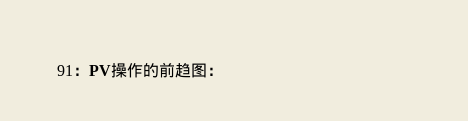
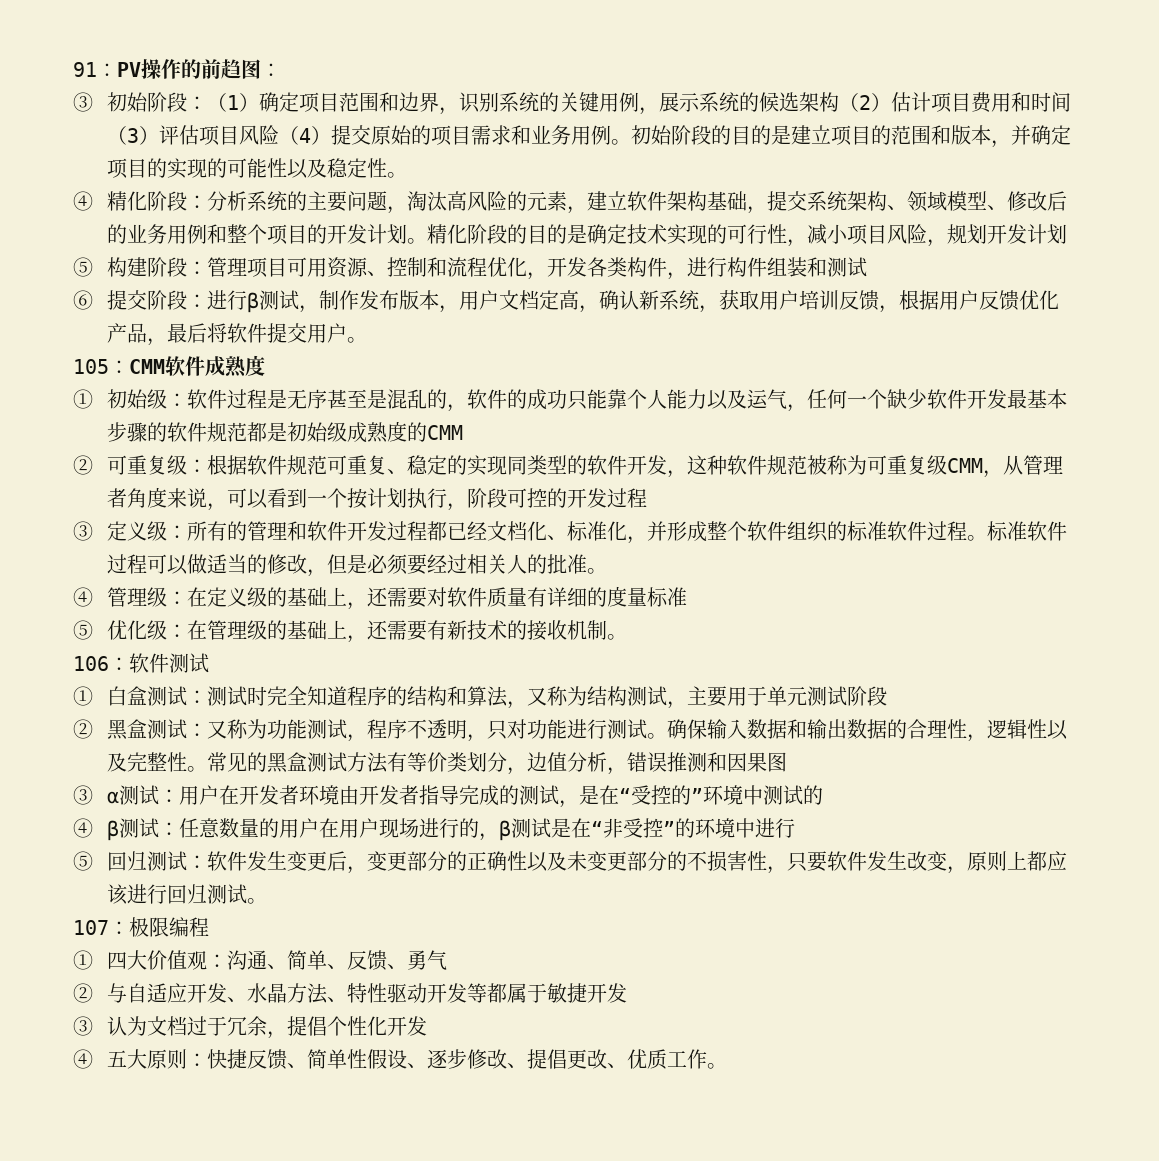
(223, 71) none -> [73,92,1072,115] [107,125,1072,148] [107,158,408,179] [73,191,1068,214] [107,224,1068,247] [73,257,868,280] [73,290,1060,313] [107,323,368,346] [73,355,265,378] [73,389,1068,412] [107,421,464,443] [73,455,1064,478] [107,487,648,511] [73,521,1068,544] [107,554,608,577] [73,586,688,610] [73,620,628,643] [73,653,209,673] [73,686,888,709] [73,719,1069,742] [107,752,788,775] [73,785,824,808] [73,818,796,841] [73,851,1068,874] [107,884,268,905] [73,917,209,937] [73,950,448,971] [73,983,628,1004] [73,1016,428,1039] [73,1049,728,1070] // ③初始阶段：（1）确定项目范围和边界，识别系统的关键用例，展示系统的候选架构（2）估计项目费用和时间（3）评估项目风险（4）提交原始的项目需求和业务用例。初始阶段的目的是建立项目的范围和版本，并确定项目的实现的可能性以及稳定性。 // ④精化阶段：分析系统的主要问题，淘汰高风险的元素，建立软件架构基础，提交系统架构、领域模型、修改后的业务用例和整个项目的开发计划。精化阶段的目的是确定技术实现的可行性，减小项目风险，规划开发计划 // ⑤构建阶段：管理项目可用资源、控制和流程优化，开发各类构件，进行构件组装和测试 // ⑥提交阶段：进行β测试，制作发布版本，用户文档定高，确认新系统，获取用户培训反馈，根据用户反馈优化产品，最后将软件提交用户。 // 105：CMM软件成熟度 // ①初始级：软件过程是无序甚至是混乱的，软件的成功只能靠个人能力以及运气，任何一个缺少软件开发最基本步骤的软件规范都是初始级成熟度的CMM // ②可重复级：根据软件规范可重复、稳定的实现同类型的软件开发，这种软件规范被称为可重复级CMM，从管理者角度来说，可以看到一个按计划执行，阶段可控的开发过程 // ③定义级：所有的管理和软件开发过程都已经文档化、标准化，并形成整个软件组织的标准软件过程。标准软件过程可以做适当的修改，但是必须要经过相关人的批准。 // ④管理级：在定义级的基础上，还需要对软件质量有详细的度量标准 // ⑤优化级：在管理级的基础上，还需要有新技术的接收机制。 // 106：软件测试 // ①白盒测试：测试时完全知道程序的结构和算法，又称为结构测试，主要用于单元测试阶段 // ②黑盒测试：又称为功能测试，程序不透明，只对功能进行测试。确保输入数据和输出数据的合理性，逻辑性以及完整性。常见的黑盒测试方法有等价类划分，边值分析，错误推测和因果图 // ③ α测试：用户在开发者环境由开发者指导完成的测试，是在“受控的”环境中测试的 // ④ β测试：任意数量的用户在用户现场进行的，β测试是在“非受控”的环境中进行 // ⑤回归测试：软件发生变更后，变更部分的正确性以及未变更部分的不损害性，只要软件发生改变，原则上都应该进行回归测试。 // 107：极限编程 // ①四大价值观：沟通、简单、反馈、勇气 // ②与自适应开发、水晶方法、特性驱动开发等都属于敏捷开发 // ③认为文档过于冗余，提倡个性化开发 // ④五大原则：快捷反馈、简单性假设、逐步修改、提倡更改、优质工作。

